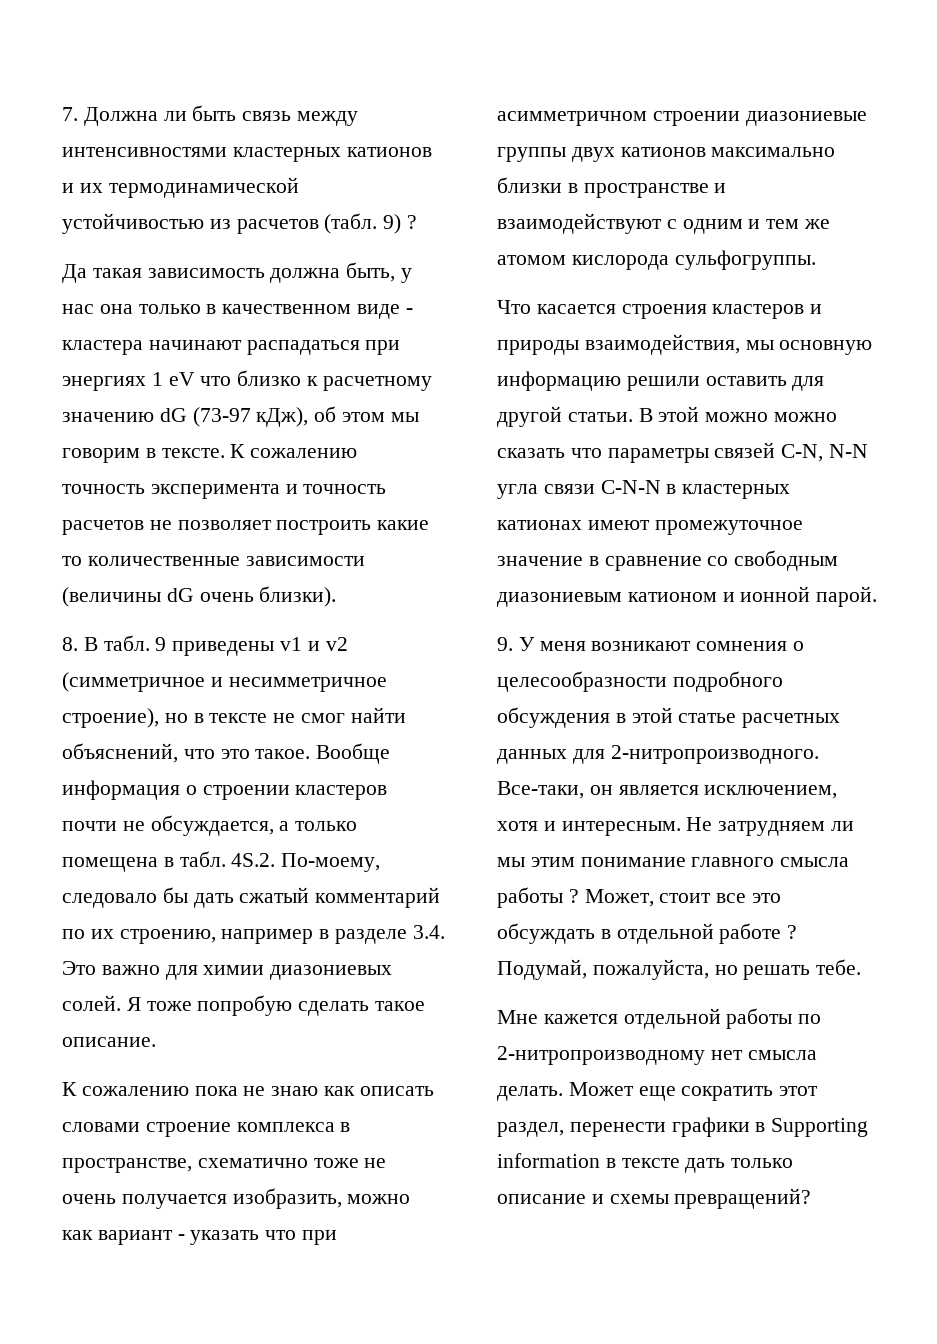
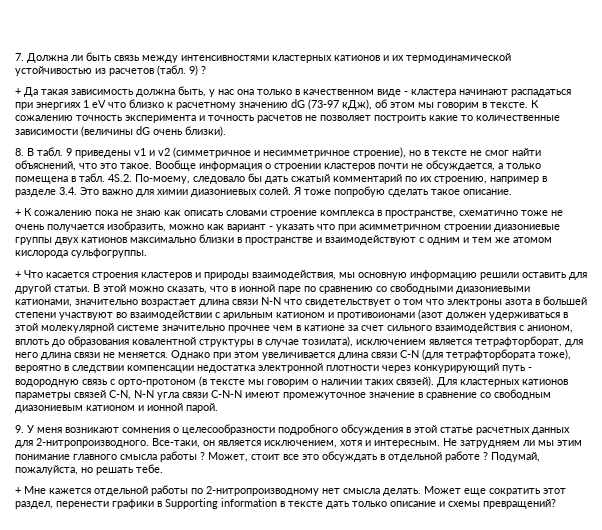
(418, 222) none -> [15,88,21,95] +
(156, 1042) none -> [15,209,21,216] +
(816, 260) none -> [15,271,21,278] +
[774,412,838,422] [497,448,602,458] можно сказать что -> [167,283,530,294] [15,296,587,307] [15,309,568,320] [15,323,573,333] [15,336,583,347] [15,349,571,360] [15,363,532,373] [15,376,568,387] сказать, что в ионной паре по сравнению со свободными диазониевыми катионами, значительно возрастает длина связи N-N что свидетельствует о том что электроны азота в большей степени участвуют во взаимодействии с арильным катионом и противоионами (азот должен удерживаться в этой молекулярной системе значительно прочнее чем в катионе за счет сильного взаимодействия с анионом, вплоть до образования ковалентной структуры в случае тозилата), исключением является тетрафторборат, для него длина связи не меняется. Однако при этом увеличивается длина связи C-N (для тетрафторбората тоже), вероятно в следствии компенсации недостатка электронной плотности через конкурирующий путь - водородную связь с орто-протоном (в тексте мы говорим о наличии таких связей). Для кластерных катионов
[666,484,791,499] [497,520,582,530] в кластерных катионах -> (242, 394) none
(862, 967) none -> [15,487,21,494] +

